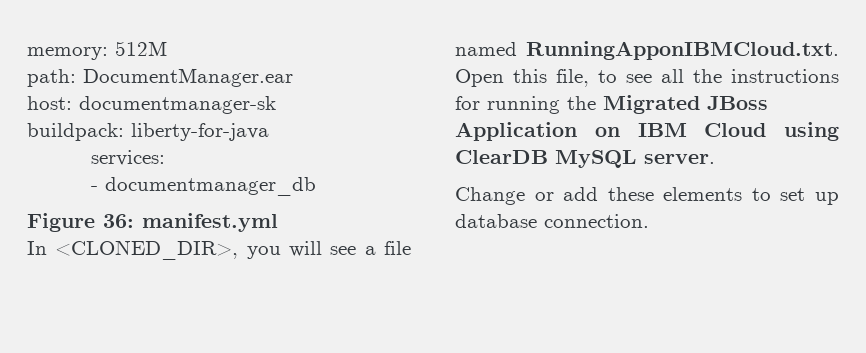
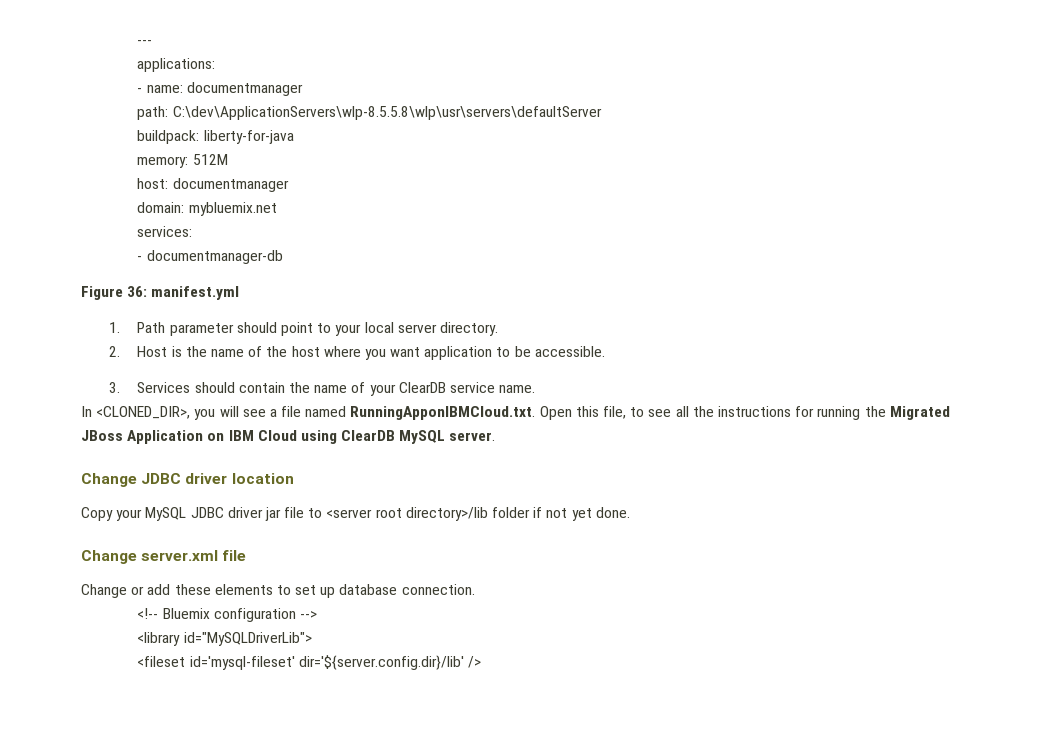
[27,41,167,60] [27,68,293,87] [27,96,276,114] [27,123,269,141] memory: 512M // path: DocumentManager.ear // host: documentmanager-sk // buildpack: liberty-for-java -> [137,40,153,45] [137,58,216,72] [137,82,303,96] [137,106,602,120] [137,130,294,144] [137,154,228,168] [137,178,289,192] [137,202,277,216] --- // applications: // - name: documentmanager // path: C:\dev\ApplicationServers\wlp-8.5.5.8\wlp\usr\servers\defaultServer // buildpack: liberty-for-java // memory: 512M // host: documentmanager // domain: mybluemix.net
[104,177,316,196] documentmanager_db -> [146,250,283,264] documentmanager-db
(278, 222) none -> [109,322,498,336] [109,346,605,360] [109,382,536,396] // 1. Path parameter should point to your local server directory. // 2. Host is the name of the host where you want application to be accessible. // 3. Services should contain the name of your ClearDB service name.
(715, 159) none -> [81,473,294,487] [81,507,630,521] [81,550,247,564] // Change JDBC driver location // Copy your MySQL JDBC driver jar file to <server root directory>/lib folder if not yet done. // Change server.xml file
(649, 221) none -> [137,608,317,622] [137,632,312,646] [137,655,481,670] // <!-- Bluemix configuration --> // <library id="MySQLDriverLib"> // <fileset id='mysql-fileset' dir='${server.config.dir}/lib' />

